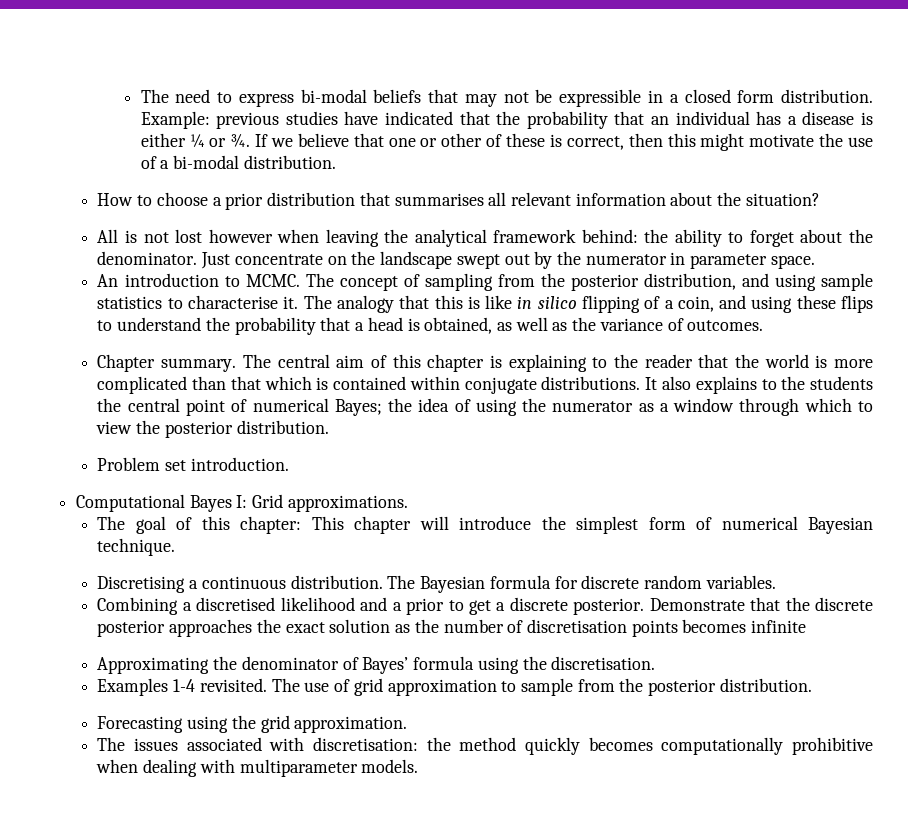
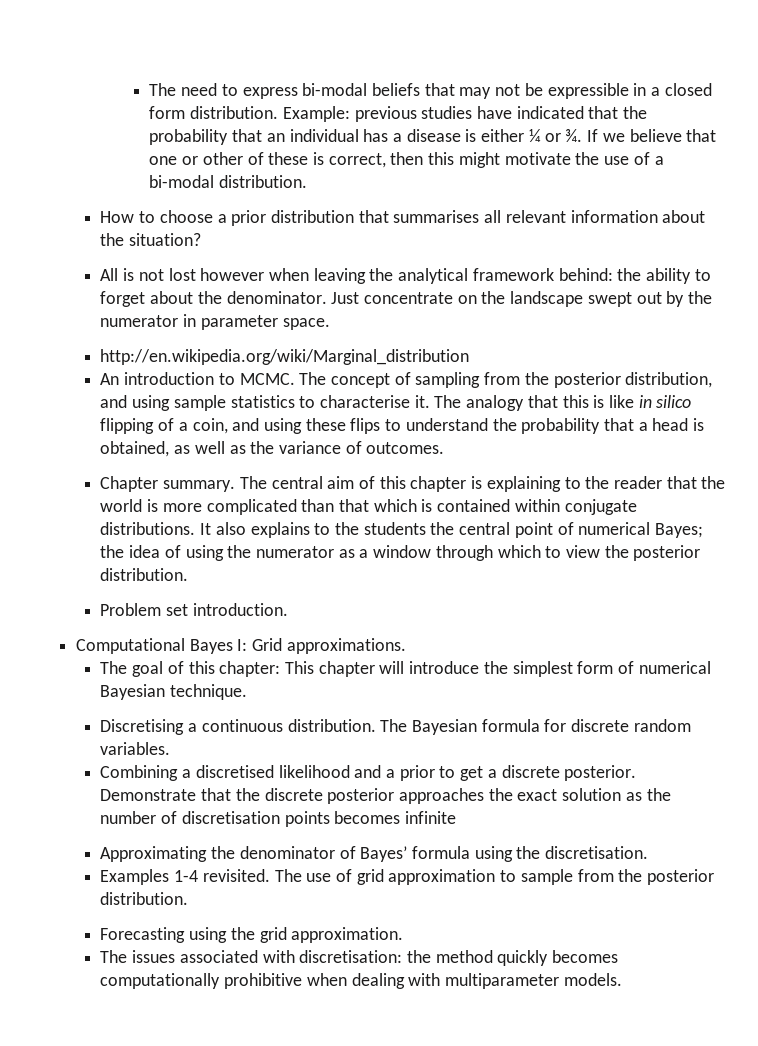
(815, 262) none -> [100,349,470,365] // http://en.wikipedia.org/wiki/Marginal_distribution

